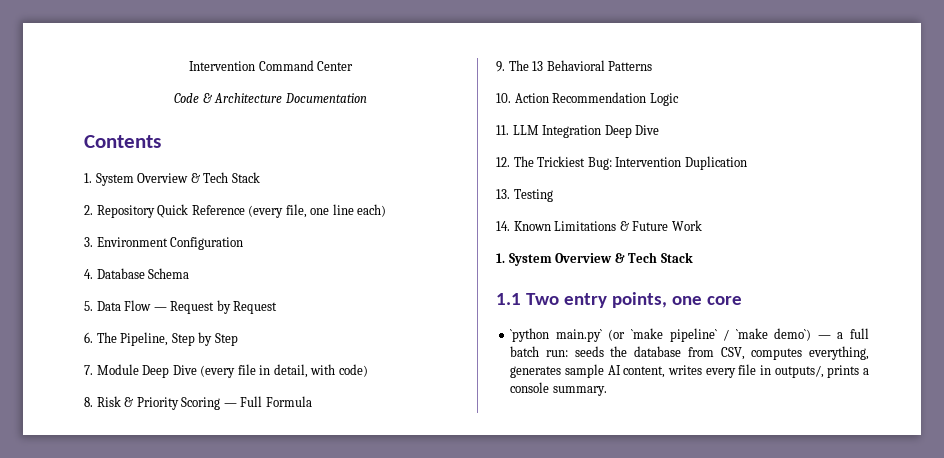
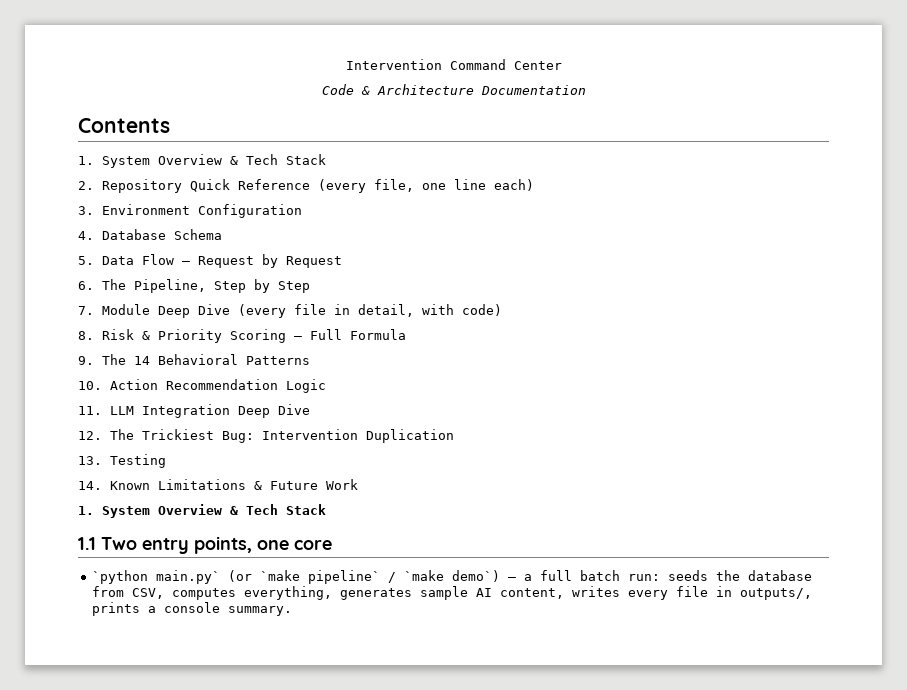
[532,61,544,71] 13 -> [134,356,150,365] 14

